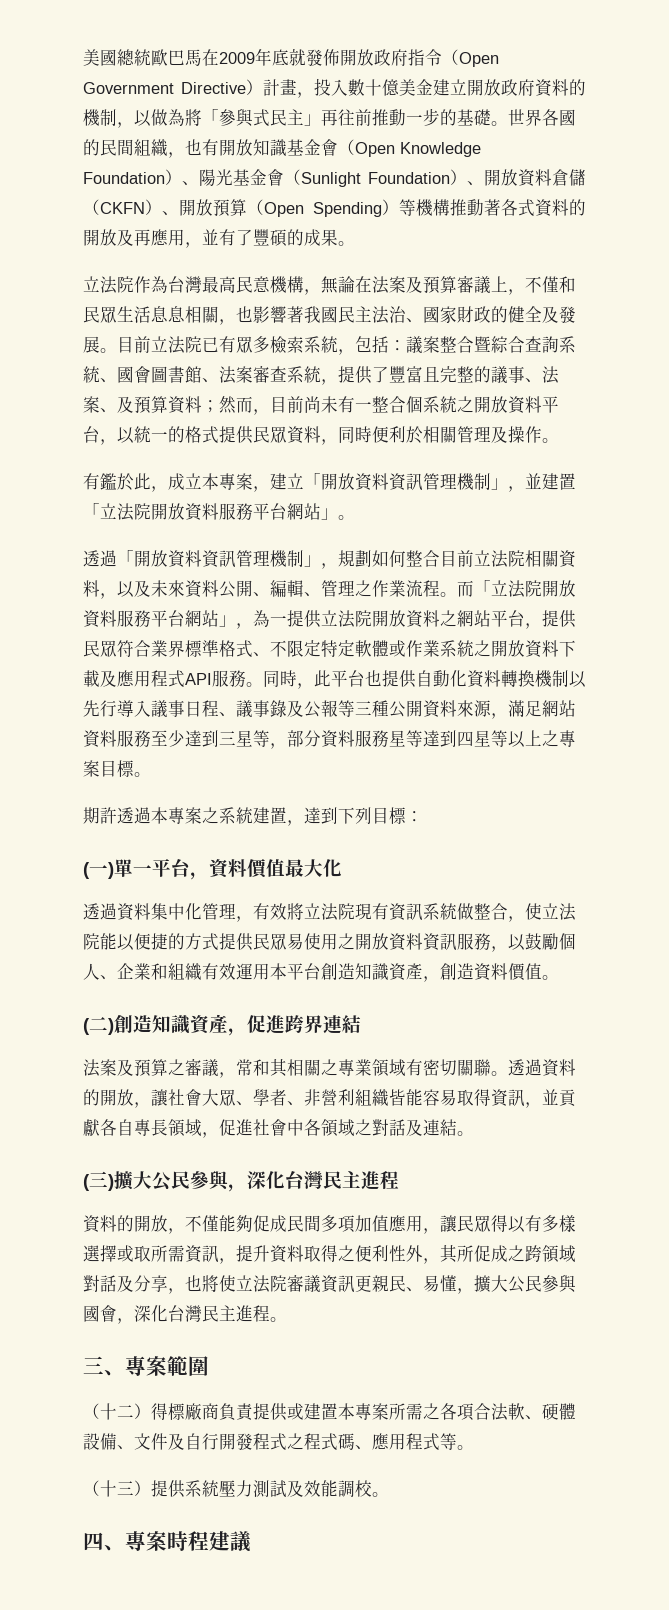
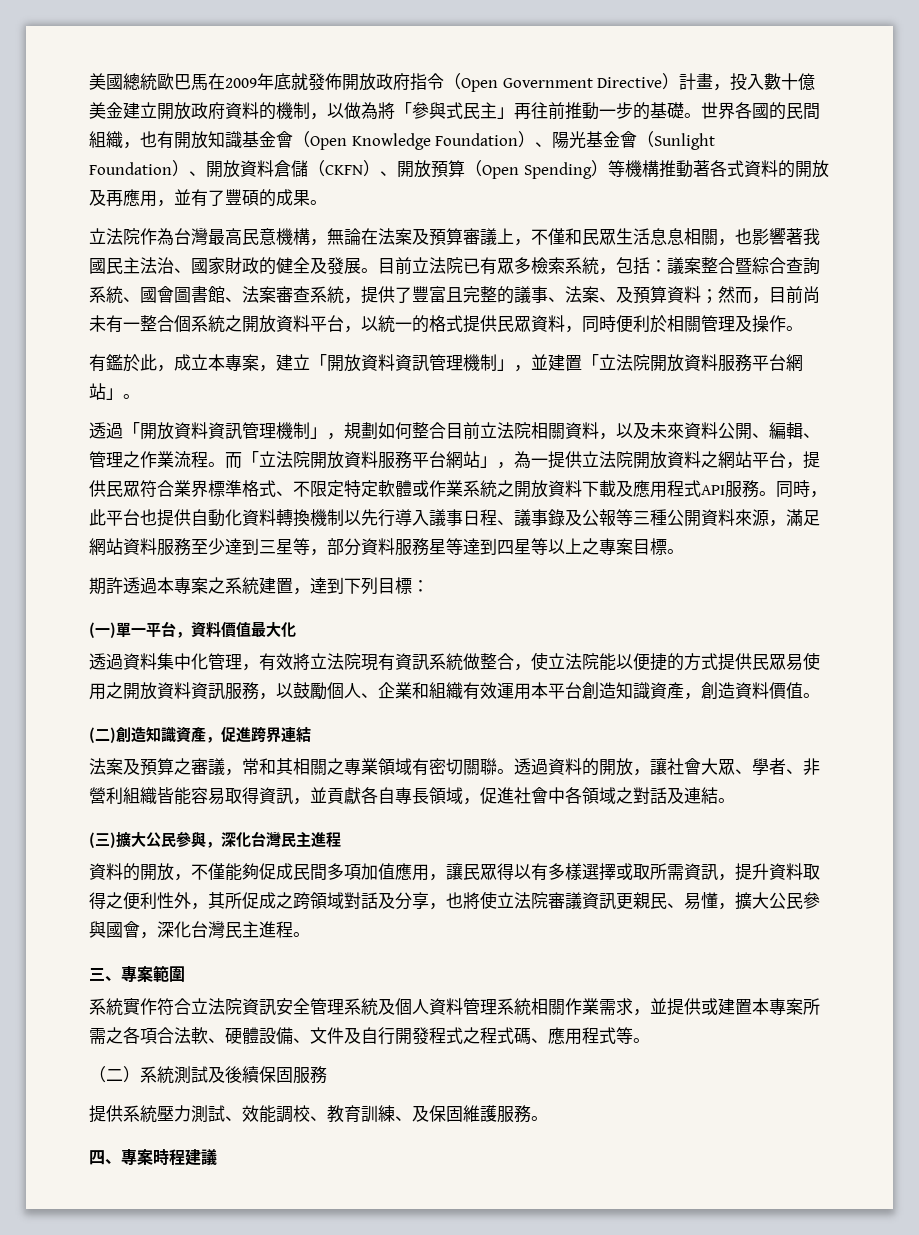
[83,1403,254,1421] （十二）得標廠商負責 -> [89,998,667,1016] 系統實作符合立法院資訊安全管理系統及個人資料管理系統相關作業需求，並
[100,1480,151,1497] 十三） -> [106,1066,327,1084] 二）系統測試及後續保固服務 //
[287,1480,304,1497] 及 -> [225,1116,242,1121] 、
(372, 1488) none -> [310,1105,531,1123] 、教育訓練、及保固維護服務

